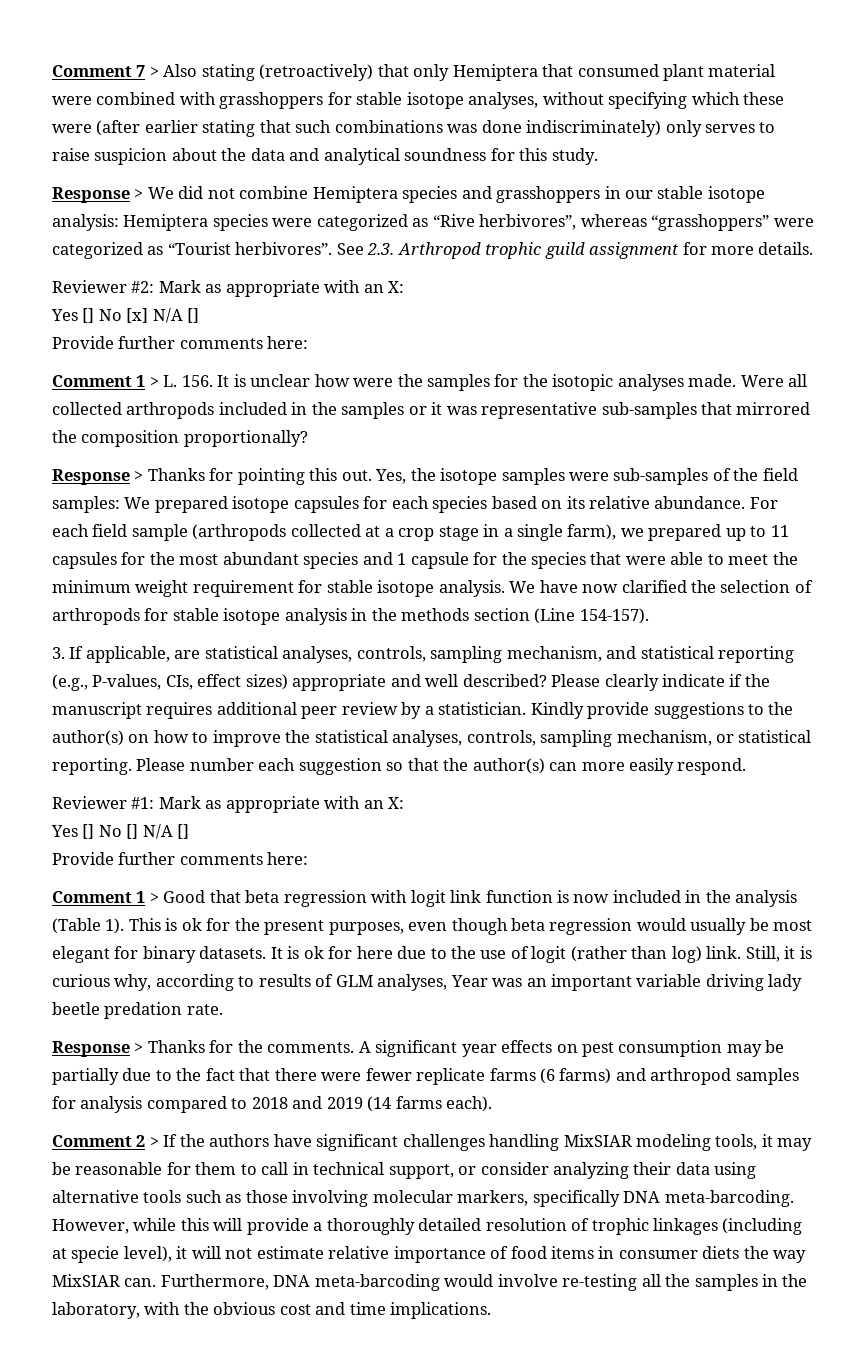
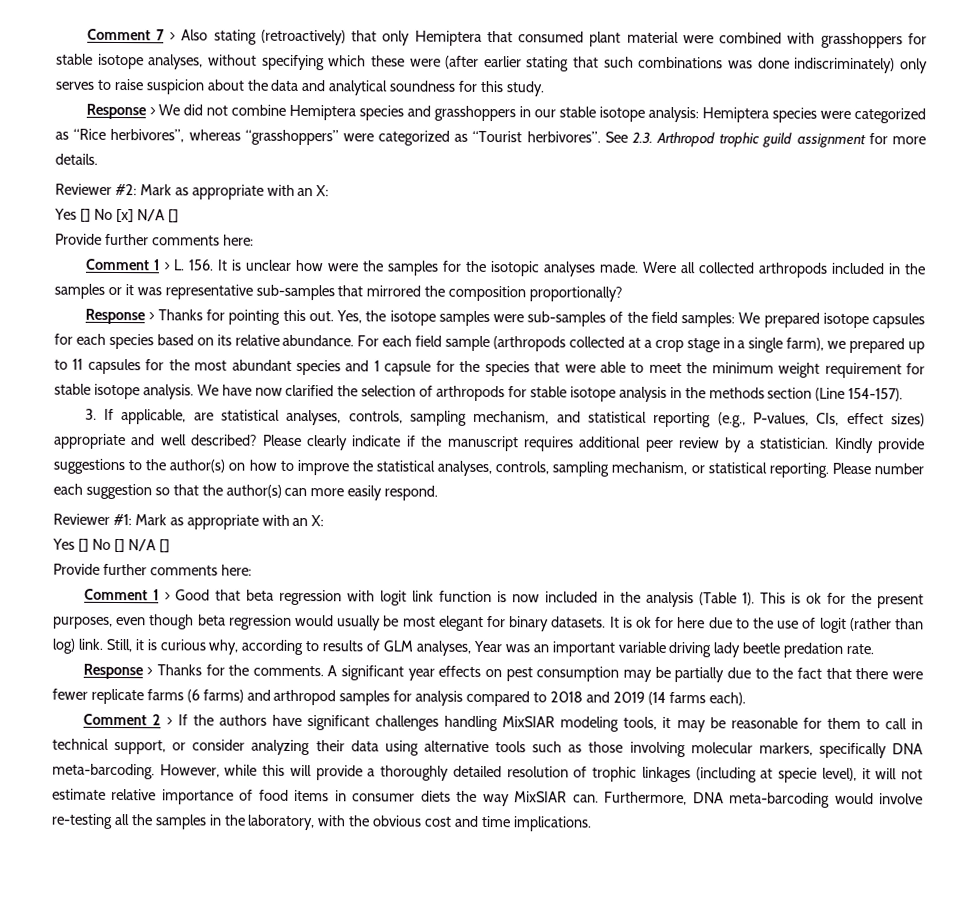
[432,214,475,227] “Rive -> [73,128,107,140] “Rice

